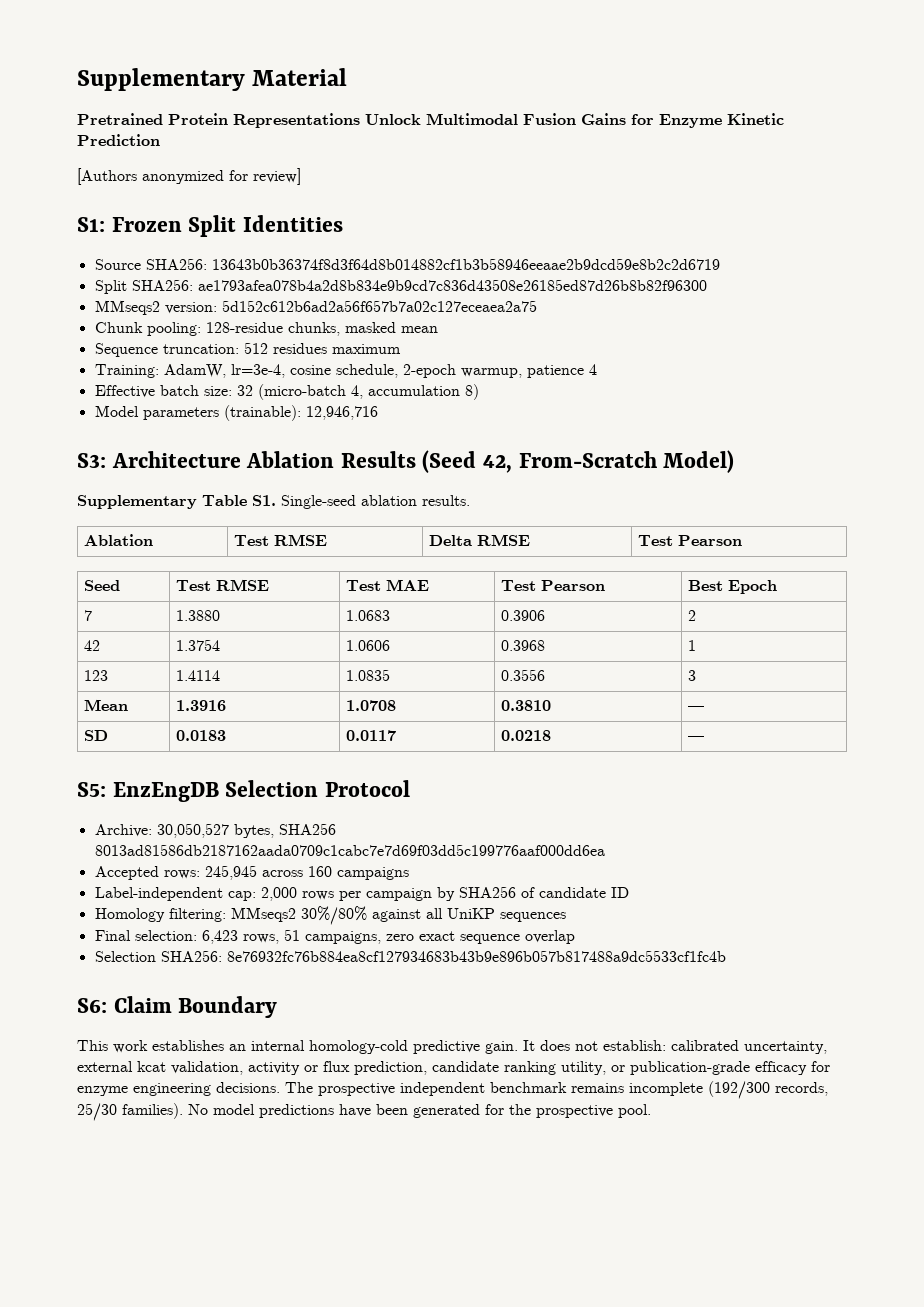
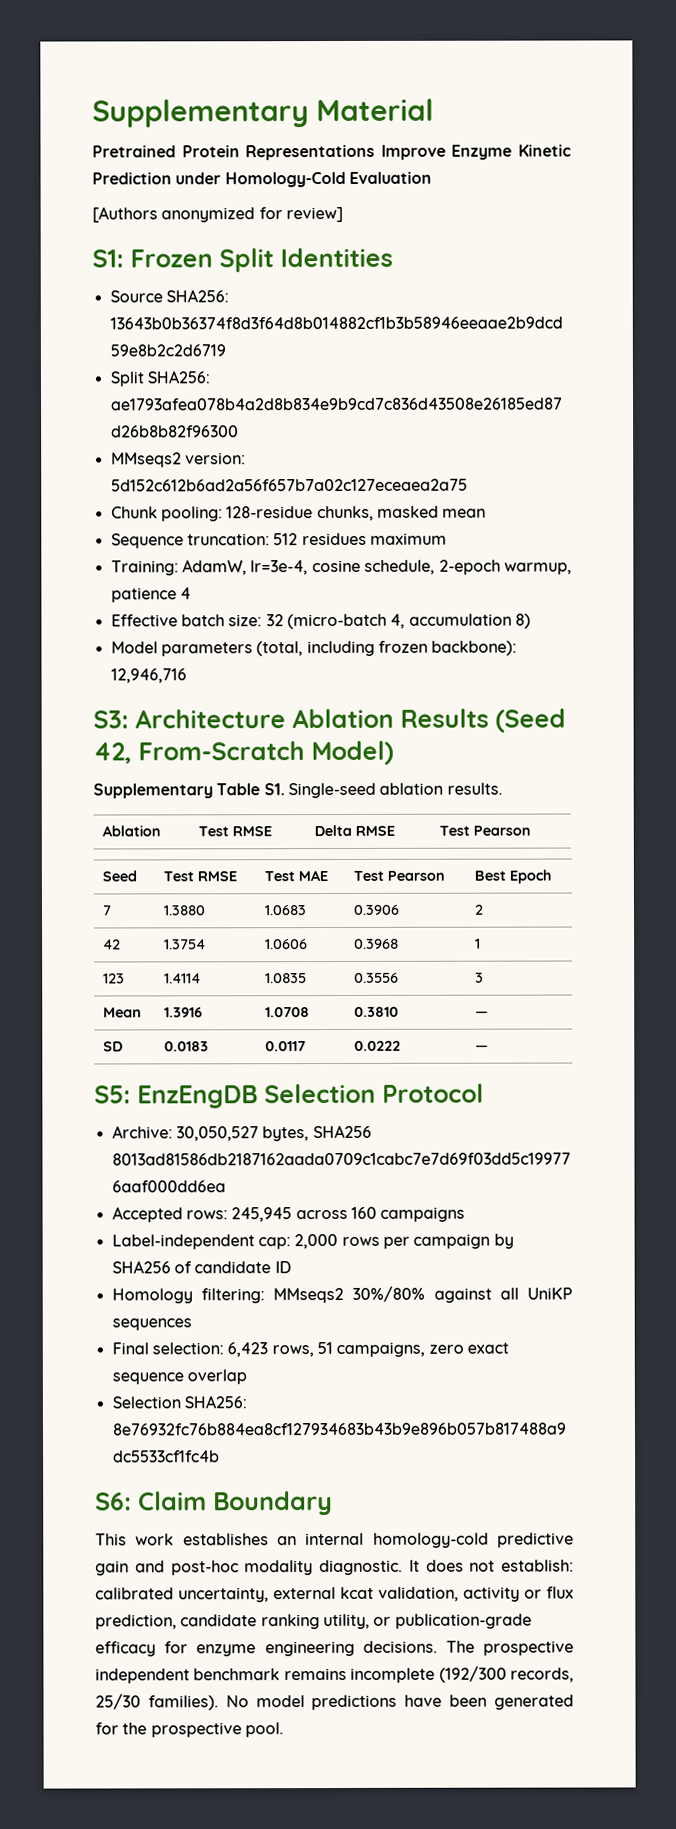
[365,113,654,125] Unlock Multimodal Fusion Gains for -> [380,144,446,160] Improve
(160, 140) none -> [175,171,432,188] under Homology-Cold Evaluation
[223,405,301,421] (trainable): -> [256,640,518,657] (total, including frozen backbone):
[501,730,552,741] 0.0218 -> [353,1040,401,1051] 0.0222
[485,1041,518,1054] gain. -> [95,1559,403,1576] gain and post-hoc modality diagnostic.

